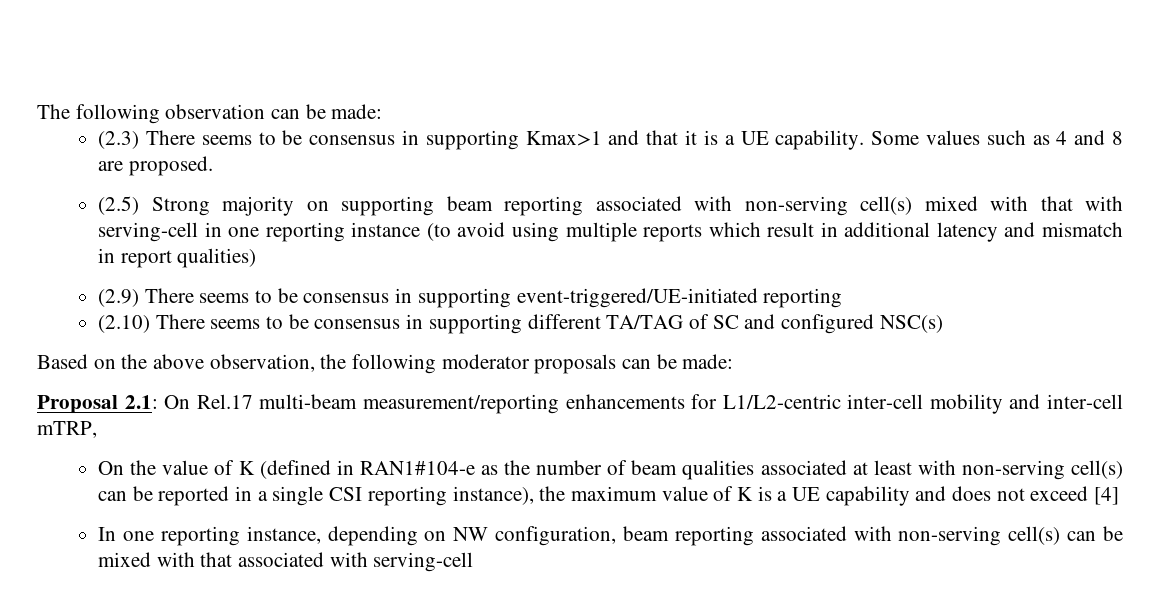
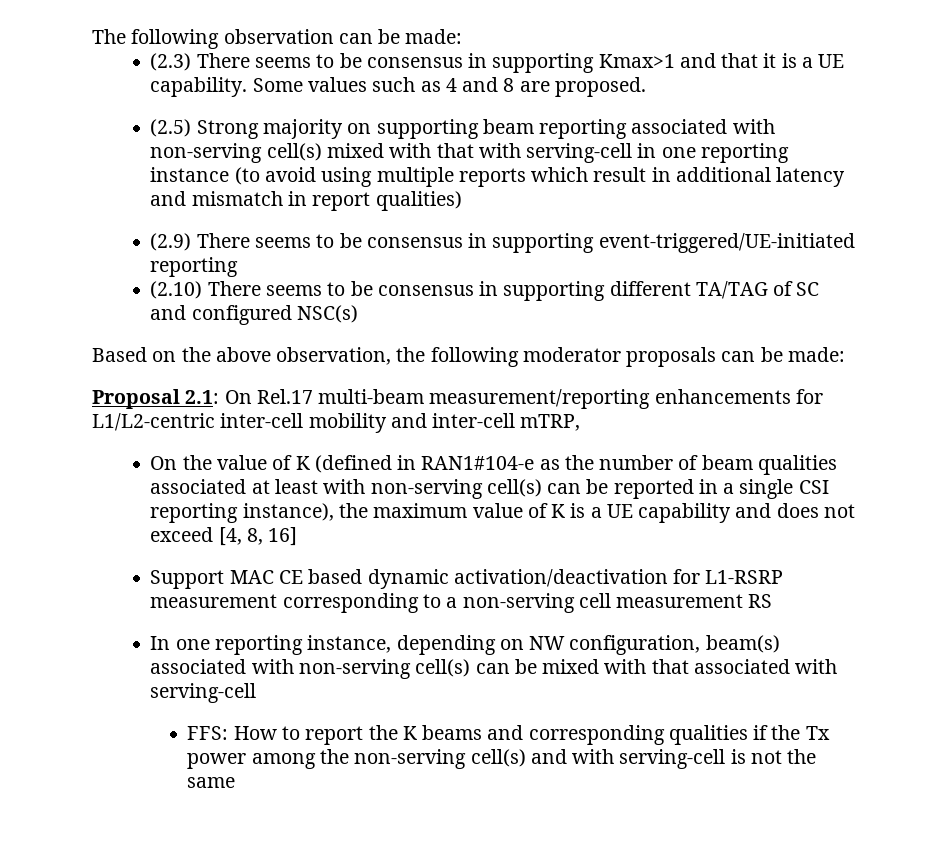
[1093,487,1119,505] [4] -> [218,527,298,546] [150,569,784,589] [150,593,773,613] [4, 8, 16] // Support MAC CE based dynamic activation/deactivation for L1-RSRP measurement corresponding to a non-serving cell measurement RS
[622,526,754,546] beam reporting -> [705,635,780,653] beam(s)
(474, 562) none -> [187,725,830,745] [187,749,817,769] [187,777,236,788] // FFS: How to report the K beams and corresponding qualities if the Tx power among the non-serving cell(s) and with serving-cell is not the same

